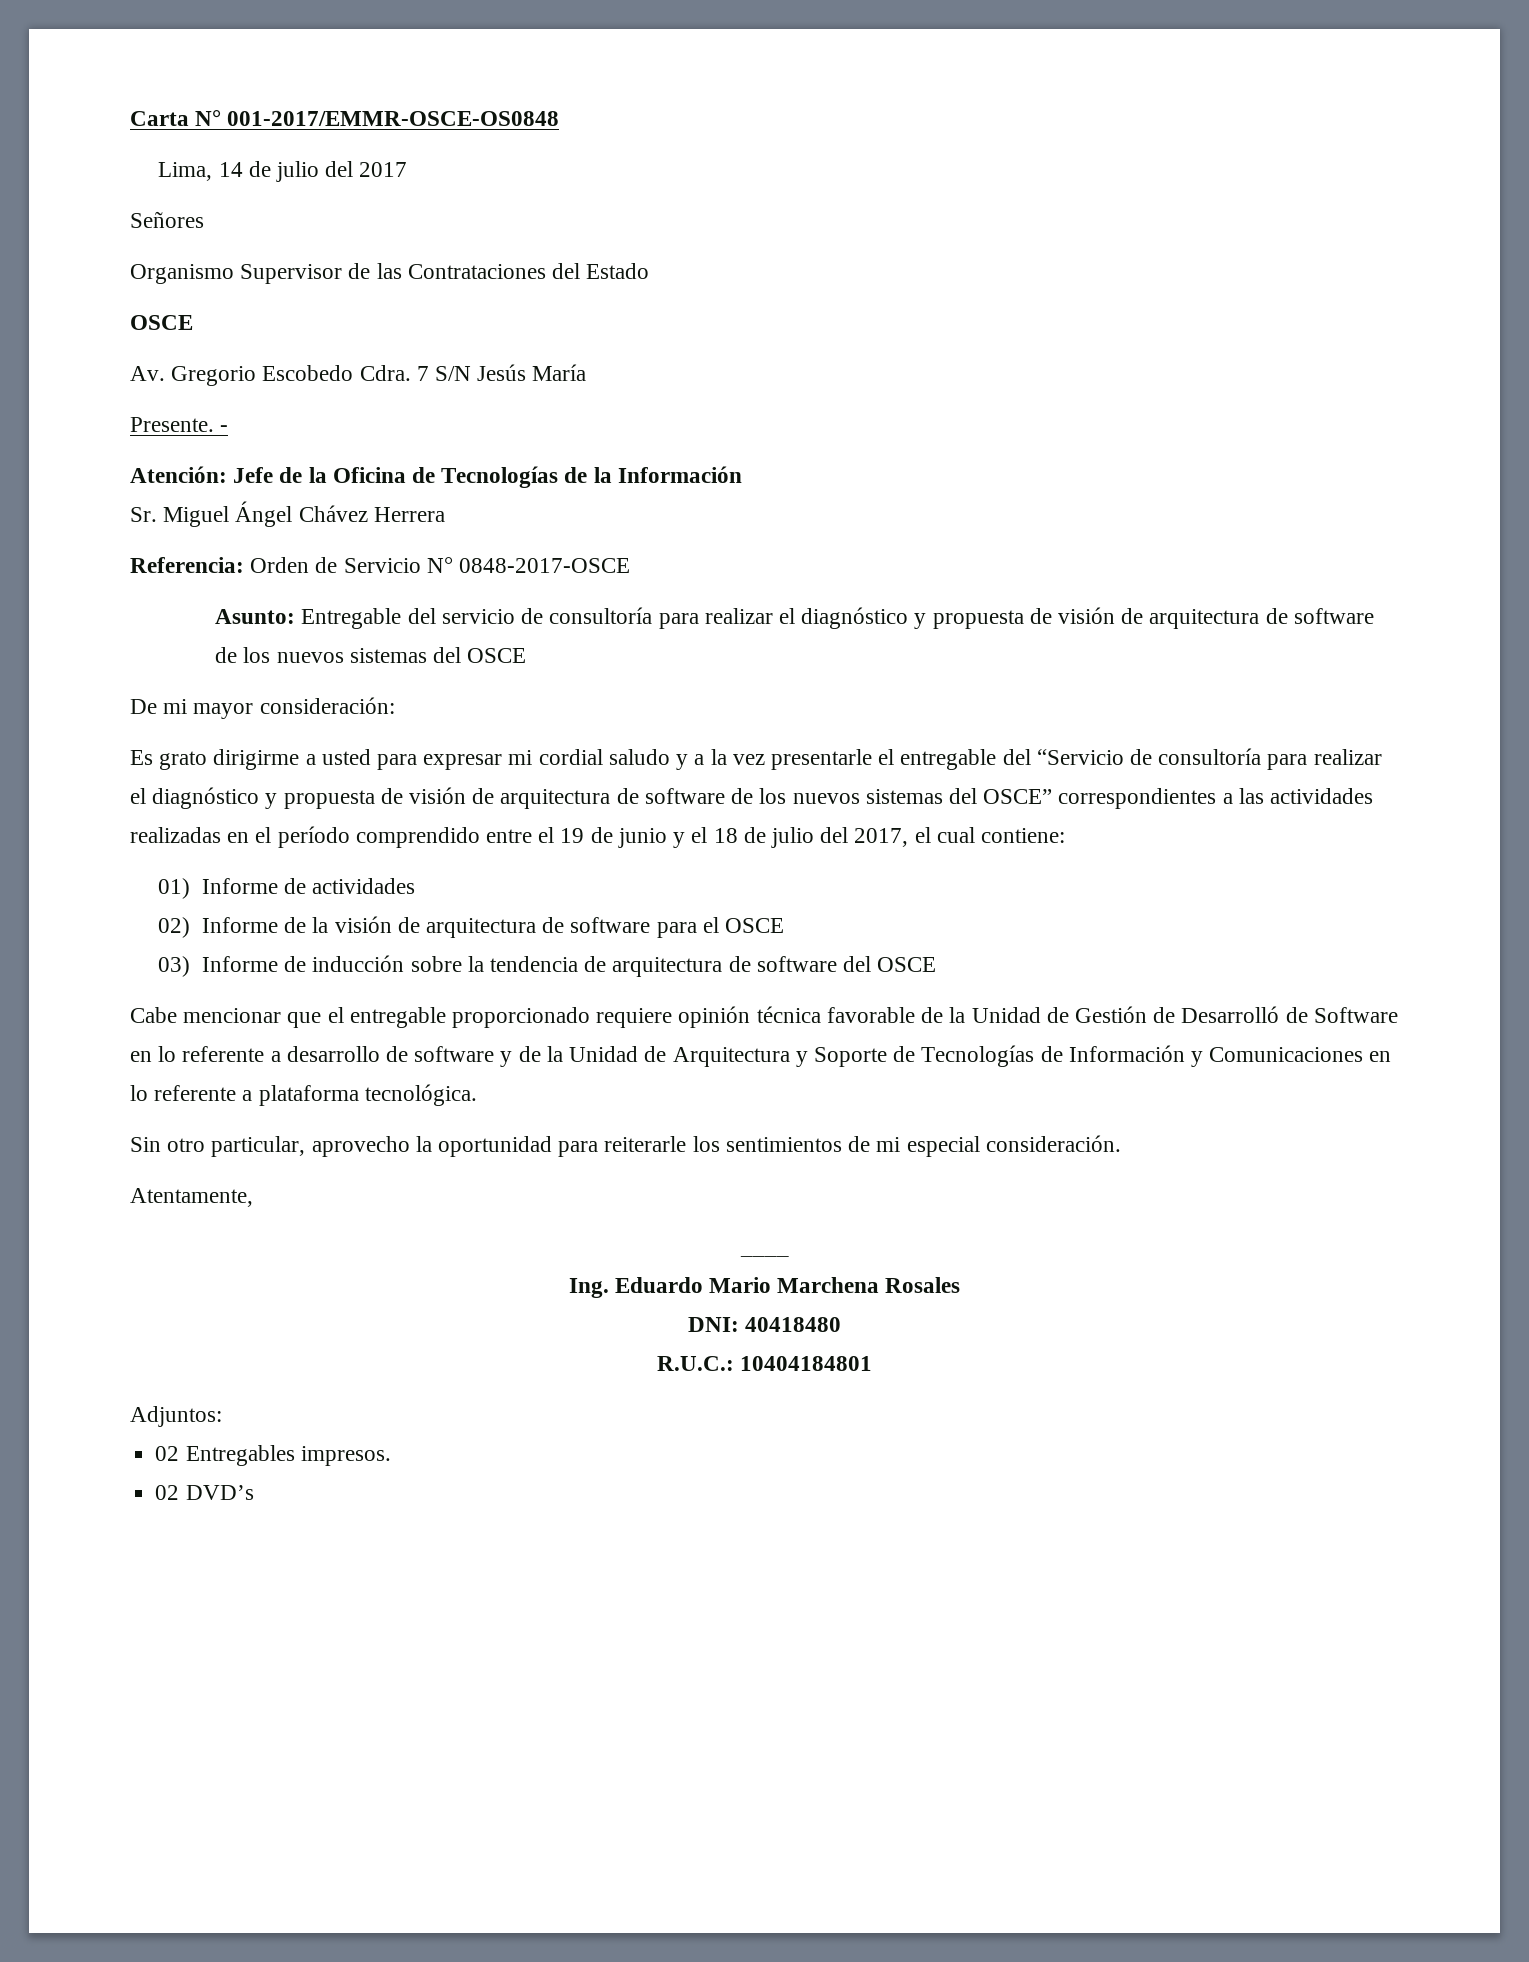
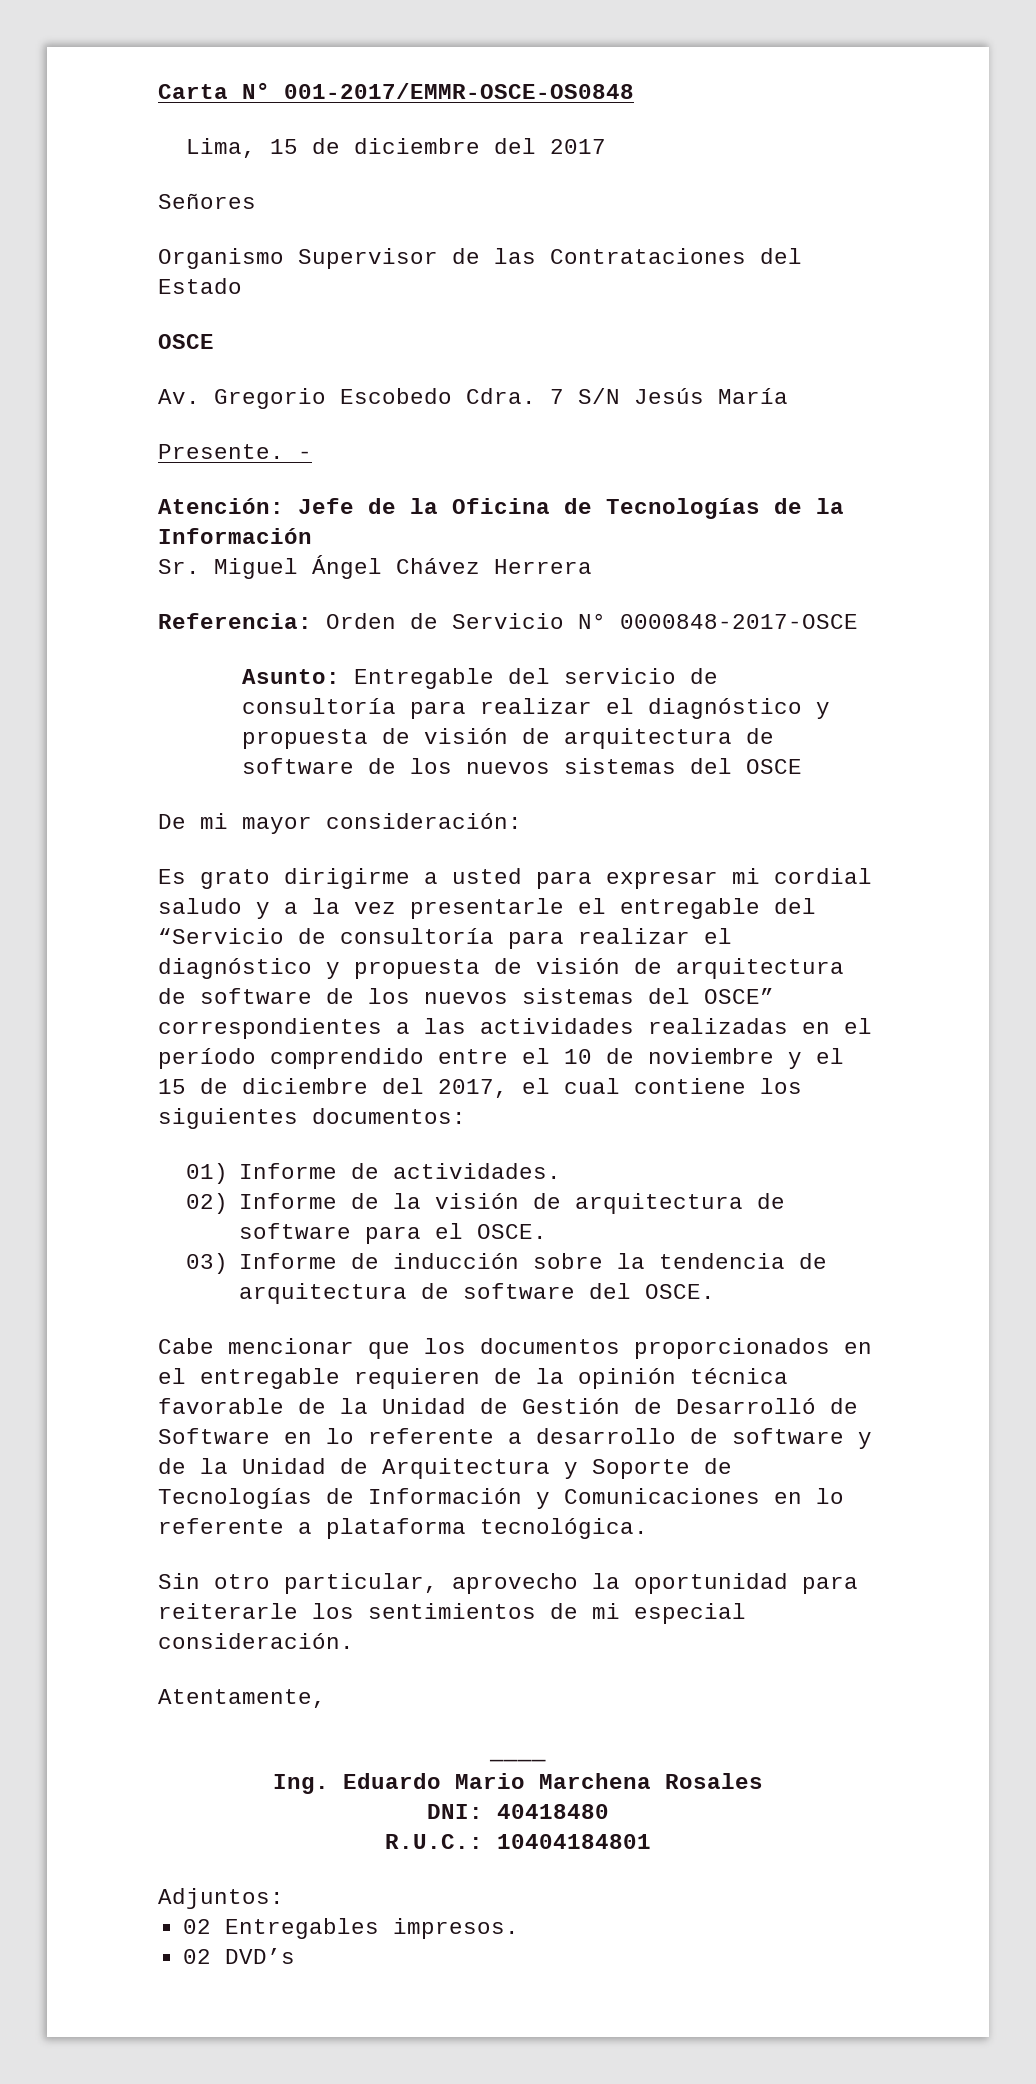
[218,161,320,182] 14 de julio -> [269,138,480,154] 15 de diciembre
[459,558,631,573] 0848-2017-OSCE -> [620,614,858,629] 0000848-2017-OSCE
[560,827,1065,848] 19 de junio y el 18 de julio del 2017, el cual contiene: -> [564,1048,844,1069] [158,1078,802,1098] [158,1108,466,1129] 10 de noviembre y el 15 de diciembre del 2017, el cual contiene los siguientes documentos:
[312,878,416,894] actividades -> [393,1163,562,1179] actividades.
[725,918,785,933] OSCE -> [477,1224,548,1239] OSCE.
[877,957,937,972] OSCE -> [645,1284,716,1299] OSCE.
[327,1007,673,1028] el entregable proporcionado requiere -> [424,1338,872,1359] [158,1368,564,1389] los documentos proporcionados en el entregable requieren de la

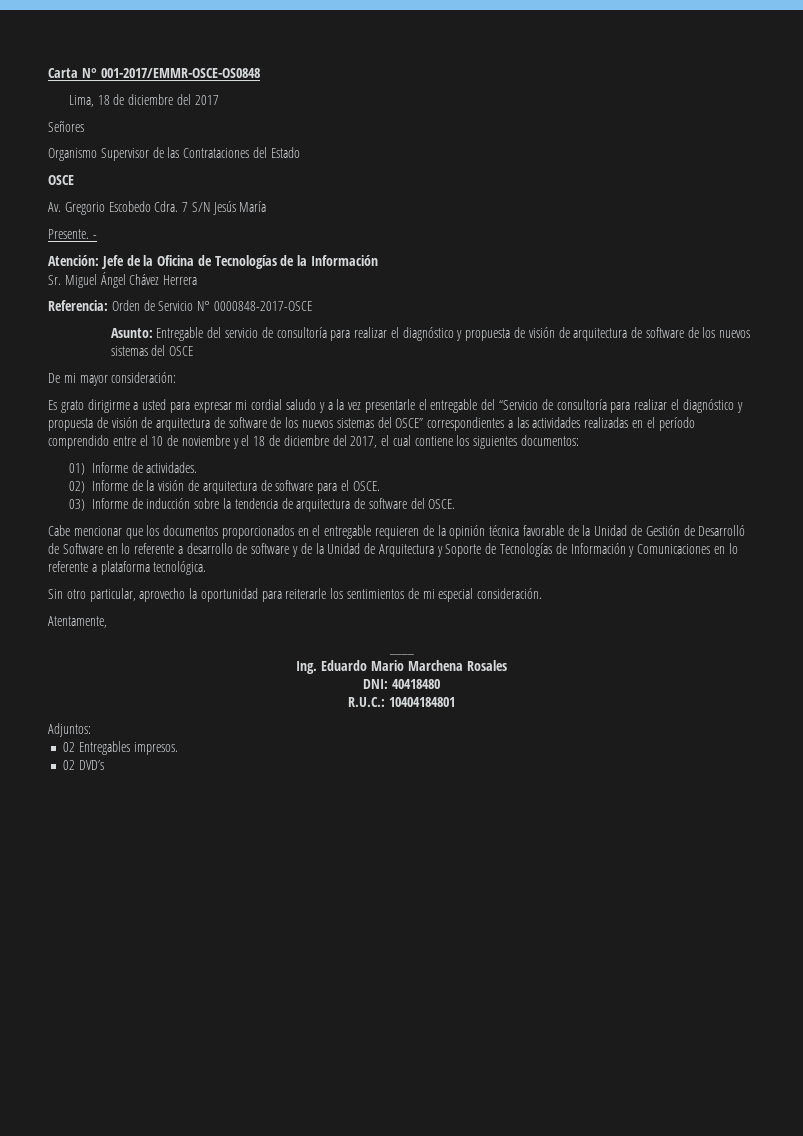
[269,139,298,154] 15 -> [97,95,110,105] 18
[158,1079,186,1094] 15 -> [253,436,266,446] 18

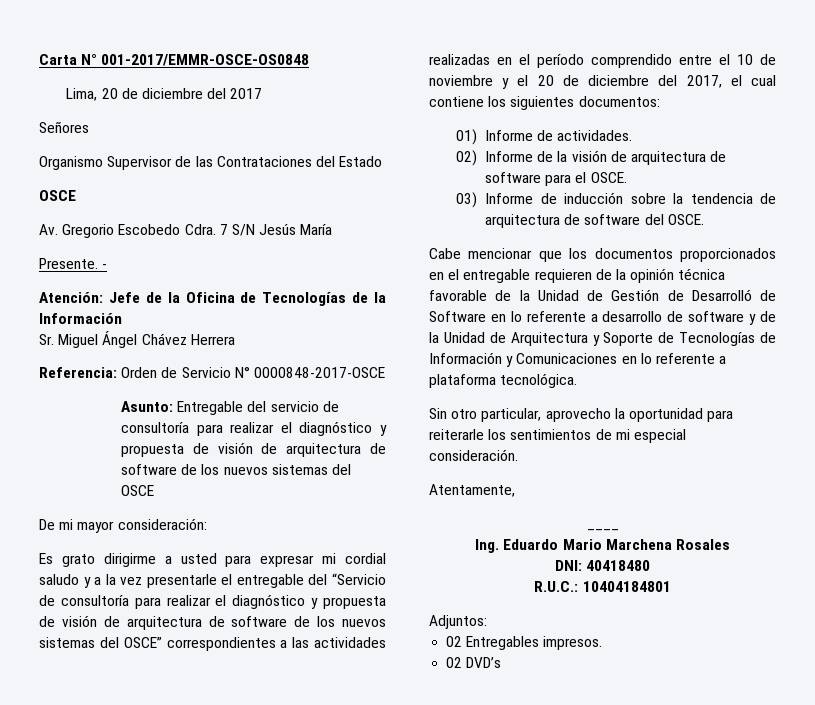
[97,95,110,105] 18 -> [101,88,118,99] 20
[253,436,266,446] 18 -> [537,75,554,86] 20

